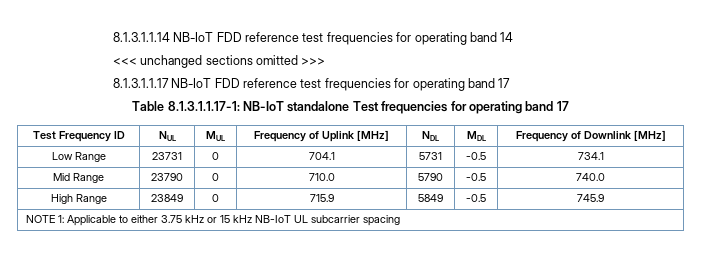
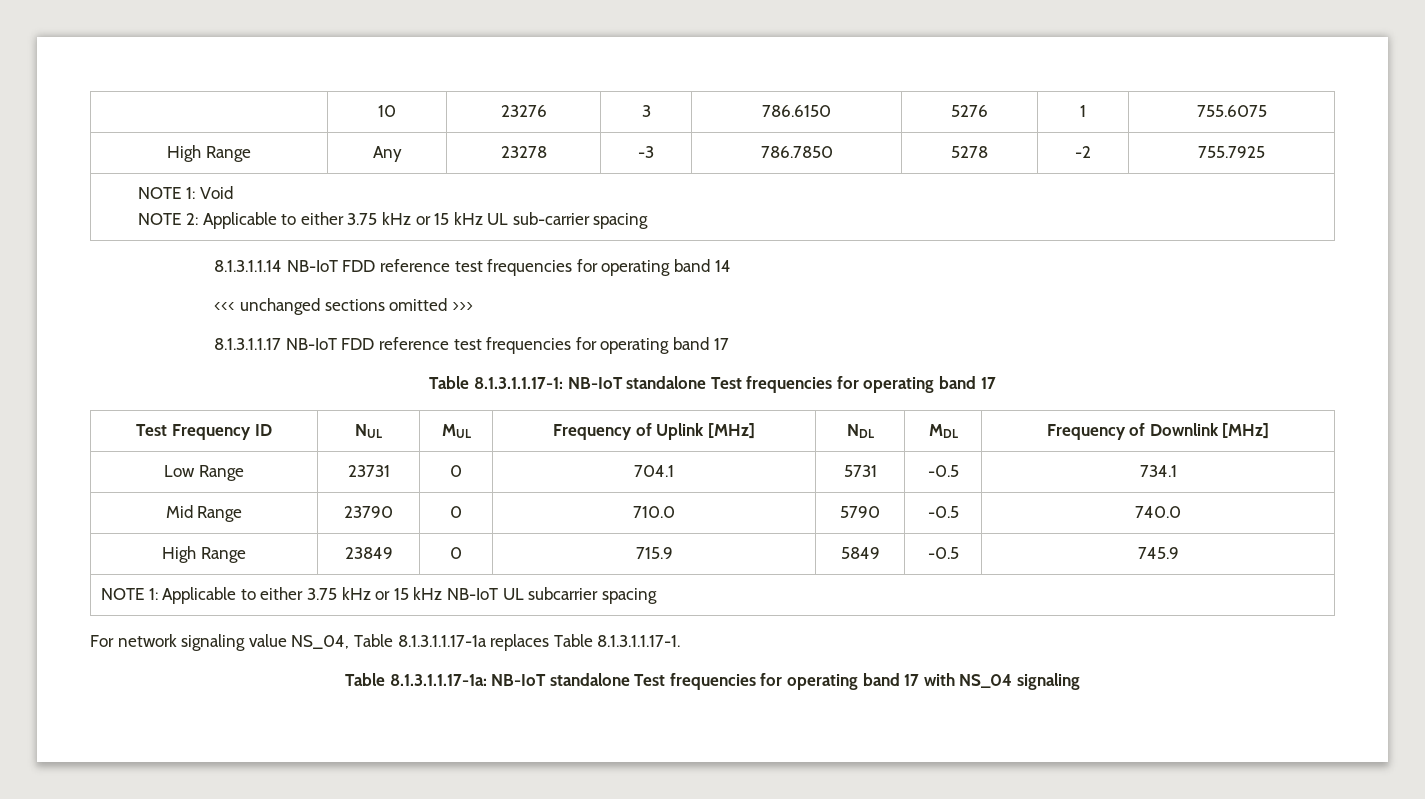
(112, 37) none -> [378,105,396,117] [500,105,547,117] [641,105,651,117] [762,105,831,117] [951,105,988,117] [1080,105,1086,117] [1196,105,1267,117] [167,145,251,162] [372,146,402,162] [500,146,547,158] [638,146,654,158] [760,146,833,158] [951,146,988,158] [1075,146,1091,158] [1198,146,1265,158] [138,186,233,199] [138,212,649,229] | 10 | 23276 | 3 | 786.6150 | 5276 | 1 | 755.6075 // High Range | Any | 23278 | -3 | 786.7850 | 5278 | -2 | 755.7925 // NOTE 1: Void // NOTE 2: Applicable to either 3.75 kHz or 15 kHz UL sub-carrier spacing //
(401, 220) none -> [90,634,681,651] [344,673,1081,690] // For network signaling value NS_04, Table 8.1.3.1.1.17-1a replaces Table 8.1.3.1.1.17-1. // Table 8.1.3.1.1.17-1a: NB-IoT standalone Test frequencies for operating band 17 with NS_04 signaling

